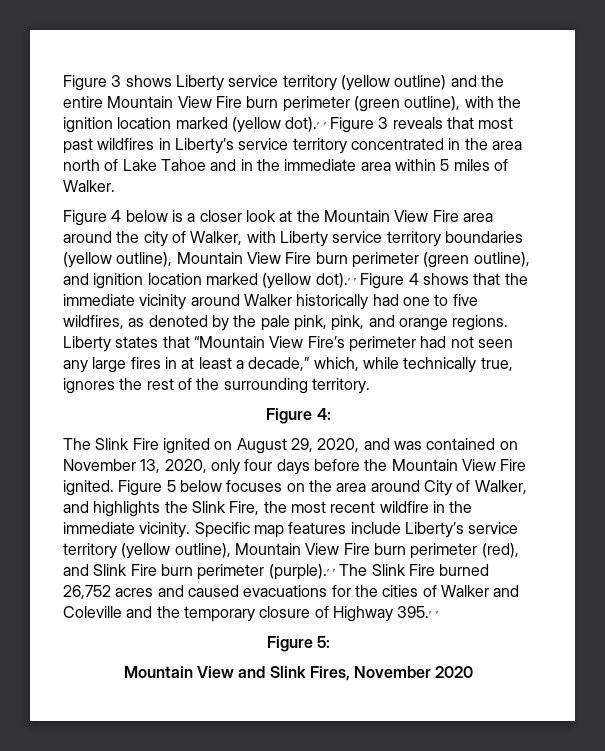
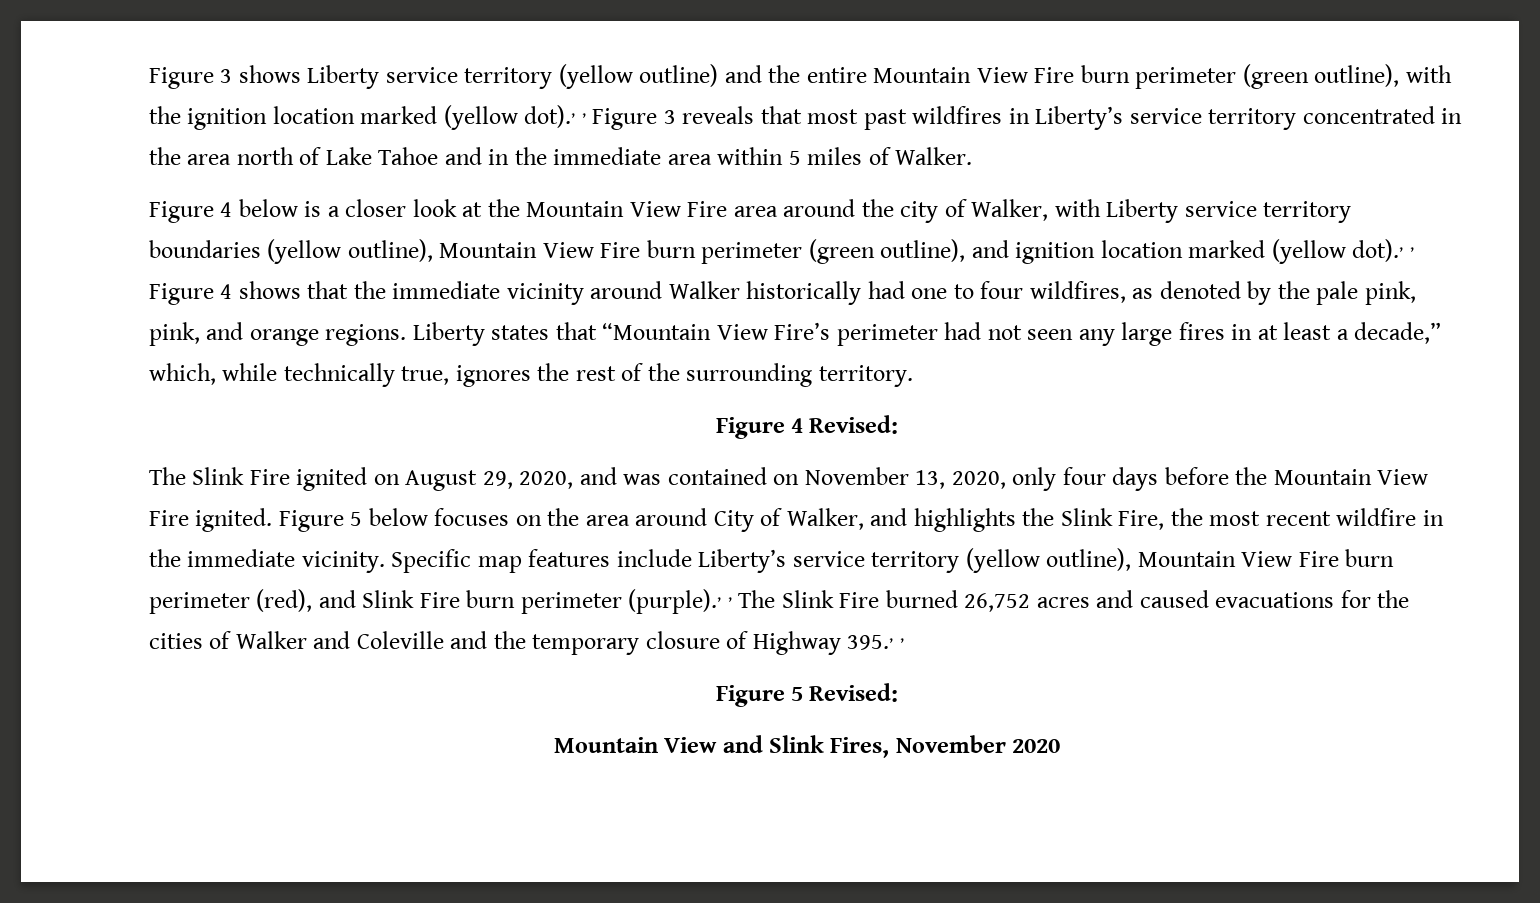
[452,294,478,306] five -> [980,281,1024,299] four
[316,408,331,420] 4: -> [791,415,899,434] 4 Revised:
[317,636,331,648] 5: -> [791,683,899,702] 5 Revised:

